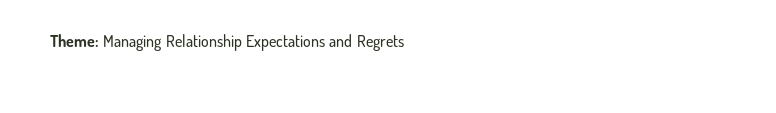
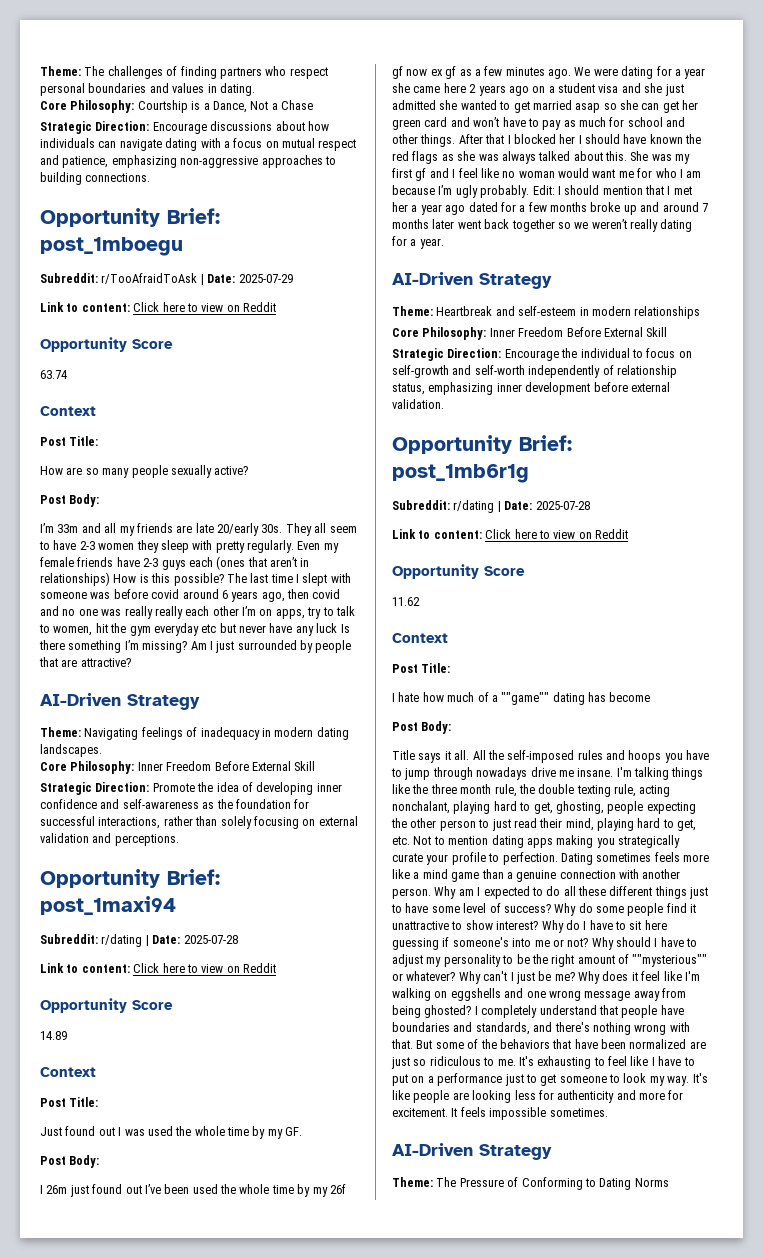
[50,34,404,51] Theme: Managing Relationship Expectations and Regrets -> [40,66,328,79] [40,83,255,96] [40,100,313,113] [40,121,329,134] [40,138,357,151] [40,155,336,168] [40,172,151,185] [40,208,220,227] [40,237,183,256] [40,273,293,285] [40,302,276,312] [40,337,173,352] [40,370,67,379] [40,406,96,416] [40,436,99,446] [40,465,249,478] [40,494,100,507] [40,523,357,536] [39,540,339,553] [40,556,310,570] [40,572,351,586] [40,589,341,602] [40,606,355,619] [39,623,350,636] [39,640,352,653] [39,657,131,667] [40,693,200,710] [40,727,349,740] [40,744,102,757] [40,761,316,774] [40,782,342,795] [40,799,310,809] [40,816,358,829] [40,833,179,846] [40,869,220,888] [40,896,176,915] [40,934,238,947] [40,963,276,973] [40,998,173,1013] [40,1031,67,1040] [40,1067,96,1077] [40,1097,99,1107] [40,1126,303,1139] [40,1155,100,1168] [40,1184,346,1197] [392,66,706,79] [392,83,684,96] [392,100,699,113] [392,117,686,130] [392,134,702,147] [392,151,691,164] [392,168,702,181] [392,185,692,198] [392,202,708,215] [392,219,693,232] [392,236,444,249] [392,272,552,289] [392,306,701,319] [392,327,668,340] [392,348,692,361] [392,365,677,378] [392,382,670,395] [392,399,444,409] [392,435,572,454] [392,464,529,483] [392,500,590,513] [392,529,628,539] [392,564,525,579] [392,597,420,606] [392,633,448,643] [392,663,451,673] [392,692,651,705] [392,721,452,734] [392,750,710,763] [391,767,704,780] [392,784,671,797] [392,801,696,814] [391,818,697,831] [392,835,680,848] [392,852,709,865] [392,869,681,882] [392,886,709,899] [391,903,697,916] [392,920,667,933] [392,937,698,950] [392,954,708,967] [392,971,700,984] [392,988,686,1001] [392,1005,684,1018] [392,1022,690,1035] [391,1039,706,1049] [391,1056,695,1069] [392,1073,708,1086] [392,1090,684,1103] [392,1107,608,1120] [392,1143,552,1160] [392,1177,669,1190] Theme: The challenges of finding partners who respect personal boundaries and values in dating. // Core Philosophy: Courtship is a Dance, Not a Chase // Strategic Direction: Encourage discussions about how individuals can navigate dating with a focus on mutual respect and patience, emphasizing non-aggressive approaches to building connections. // Opportunity Brief: post_1mboegu // Subreddit: r/TooAfraidToAsk | Date: 2025-07-29 // Link to content: Click here to view on Reddit // Opportunity Score // 63.74 // Context // Post Title: // How are so many people sexually active? // Post Body: // I’m 33m and all my friends are late 20/early 30s. They all seem to have 2-3 women they sleep with pretty regularly. Even my female friends have 2-3 guys each (ones that aren’t in relationships) How is this possible? The last time I slept with someone was before covid around 6 years ago, then covid and no one was really really each other I’m on apps, try to talk to women, hit the gym everyday etc but never have any luck Is there something I’m missing? Am I just surrounded by people that are attractive? // AI-Driven Strategy // Theme: Navigating feelings of inadequacy in modern dating landscapes. // Core Philosophy: Inner Freedom Before External Skill // Strategic Direction: Promote the idea of developing inner confidence and self-awareness as the foundation for successful interactions, rather than solely focusing on external validation and perceptions. // Opportunity Brief: post_1maxi94 // Subreddit: r/dating | Date: 2025-07-28 // Link to content: Click here to view on Reddit // Opportunity Score // 14.89 // Context // Post Title: // Just found out I was used the whole time by my GF. // Post Body: // I 26m just found out I’ve been used the whole time by my 26f gf now ex gf as a few minutes ago. We were dating for a year she came here 2 years ago on a student visa and she just admitted she wanted to get married asap so she can get her green card and won’t have to pay as much for school and other things. After that I blocked her I should have known the red flags as she was always talked about this. She was my first gf and I feel like no woman would want me for who I am because I’m ugly probably. Edit: I should mention that I met her a year ago dated for a few months broke up and around 7 months later went back together so we weren’t really dating for a year. // AI-Driven Strategy // Theme: Heartbreak and self-esteem in modern relationships // Core Philosophy: Inner Freedom Before External Skill // Strategic Direction: Encourage the individual to focus on self-growth and self-worth independently of relationship status, emphasizing inner development before external validation. // Opportunity Brief: post_1mb6r1g // Subreddit: r/dating | Date: 2025-07-28 // Link to content: Click here to view on Reddit // Opportunity Score // 11.62 // Context // Post Title: // I hate how much of a ""game"" dating has become // Post Body: // Title says it all. All the self-imposed rules and hoops you have to jump through nowadays drive me insane. I'm talking things like the three month rule, the double texting rule, acting nonchalant, playing hard to get, ghosting, people expecting the other person to just read their mind, playing hard to get, etc. Not to mention dating apps making you strategically curate your profile to perfection. Dating sometimes feels more like a mind game than a genuine connection with another person. Why am I expected to do all these different things just to have some level of success? Why do some people find it unattractive to show interest? Why do I have to sit here guessing if someone's into me or not? Why should I have to adjust my personality to be the right amount of ""mysterious"" or whatever? Why can't I just be me? Why does it feel like I'm walking on eggshells and one wrong message away from being ghosted? I completely understand that people have boundaries and standards, and there's nothing wrong with that. But some of the behaviors that have been normalized are just so ridiculous to me. It's exhausting to feel like I have to put on a performance just to get someone to look my way. It's like people are looking less for authenticity and more for excitement. It feels impossible sometimes. // AI-Driven Strategy // Theme: The Pressure of Conforming to Dating Norms

